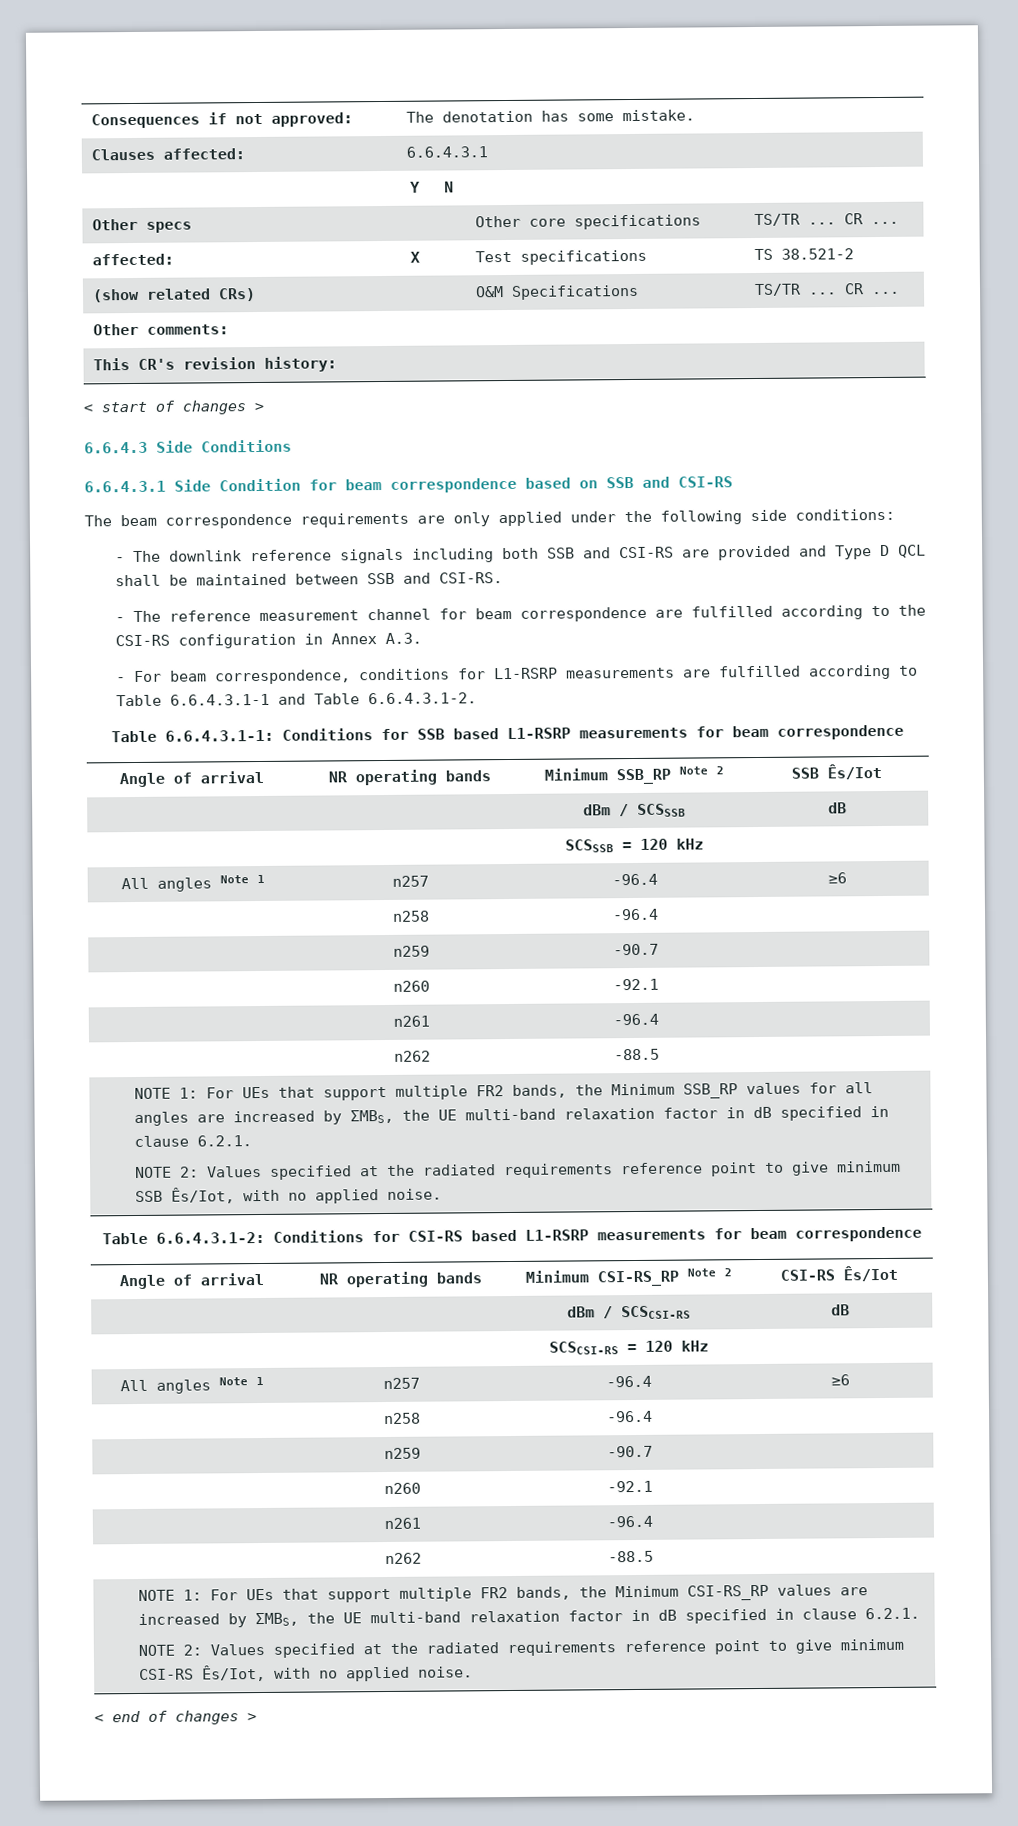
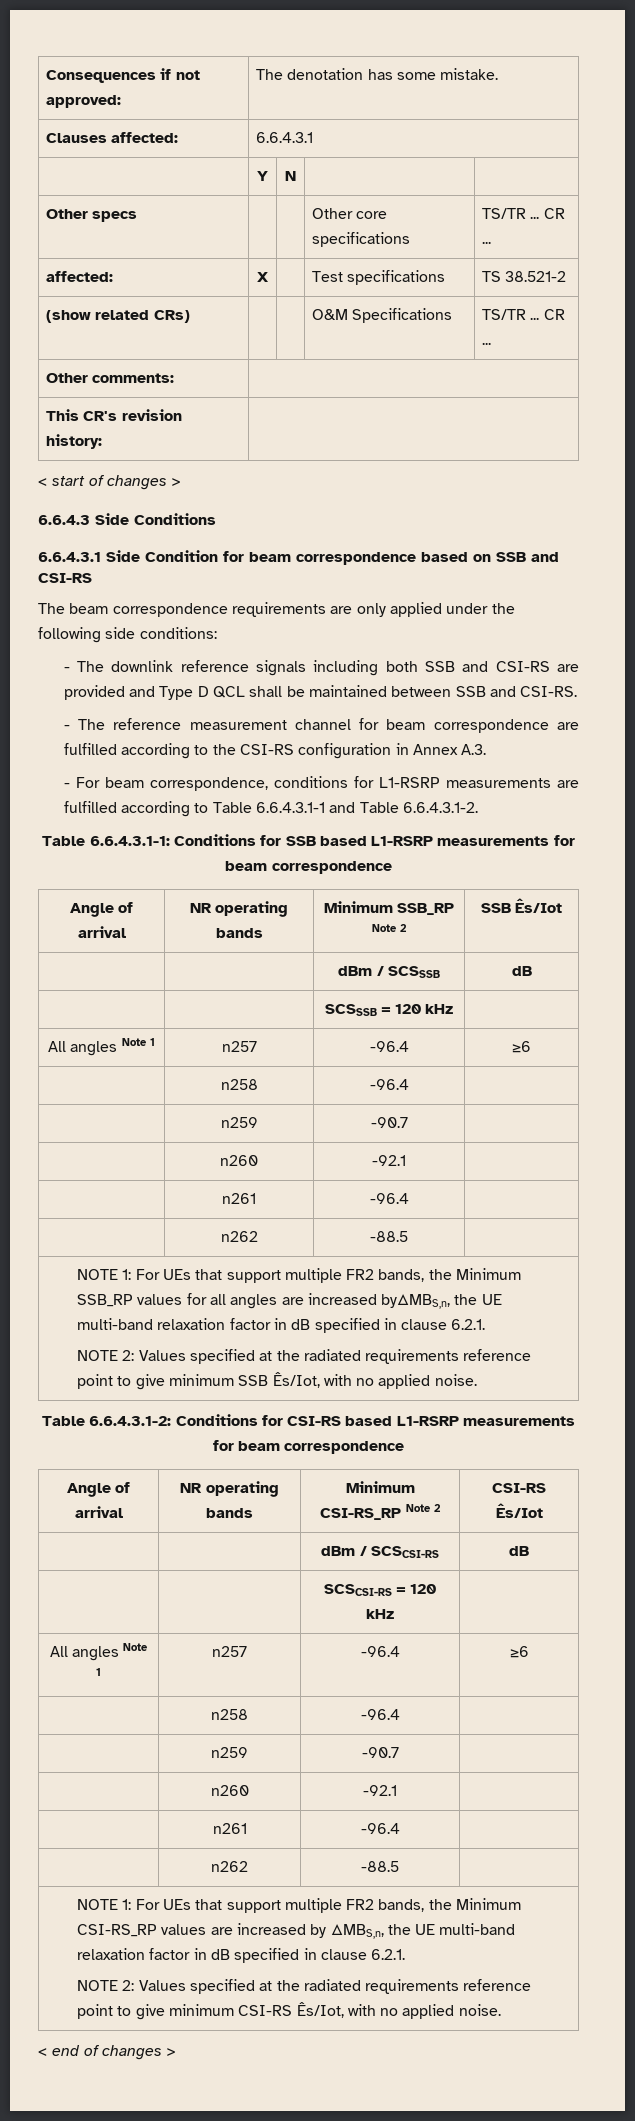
[323,1109,395,1125] by ΣMBS, -> [381,1294,451,1309] byΔMBS,n,
[255,1612,300,1627] ΣMBS, -> [330,1924,384,1939] ΔMBS,n,

